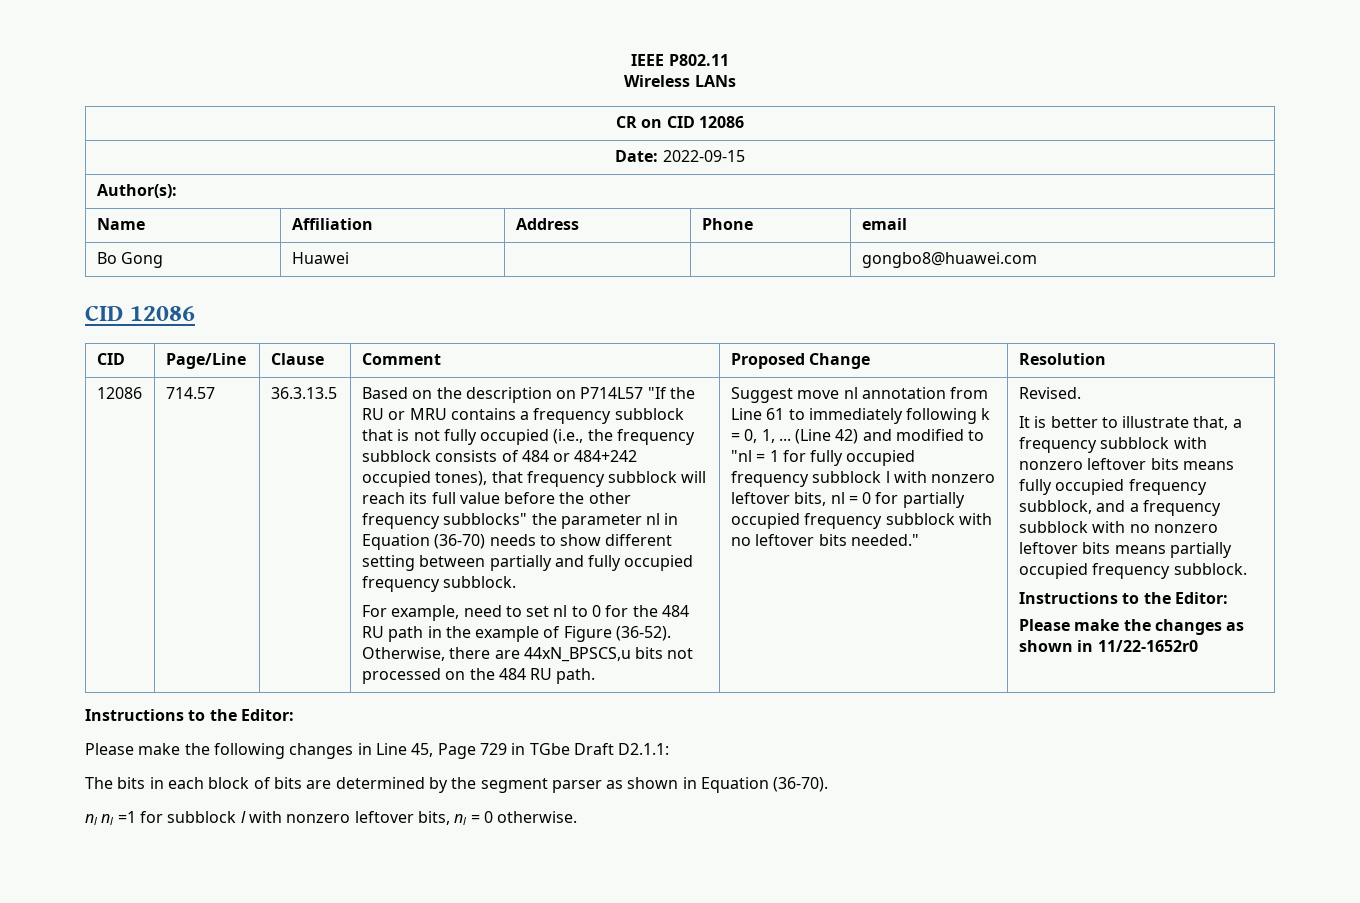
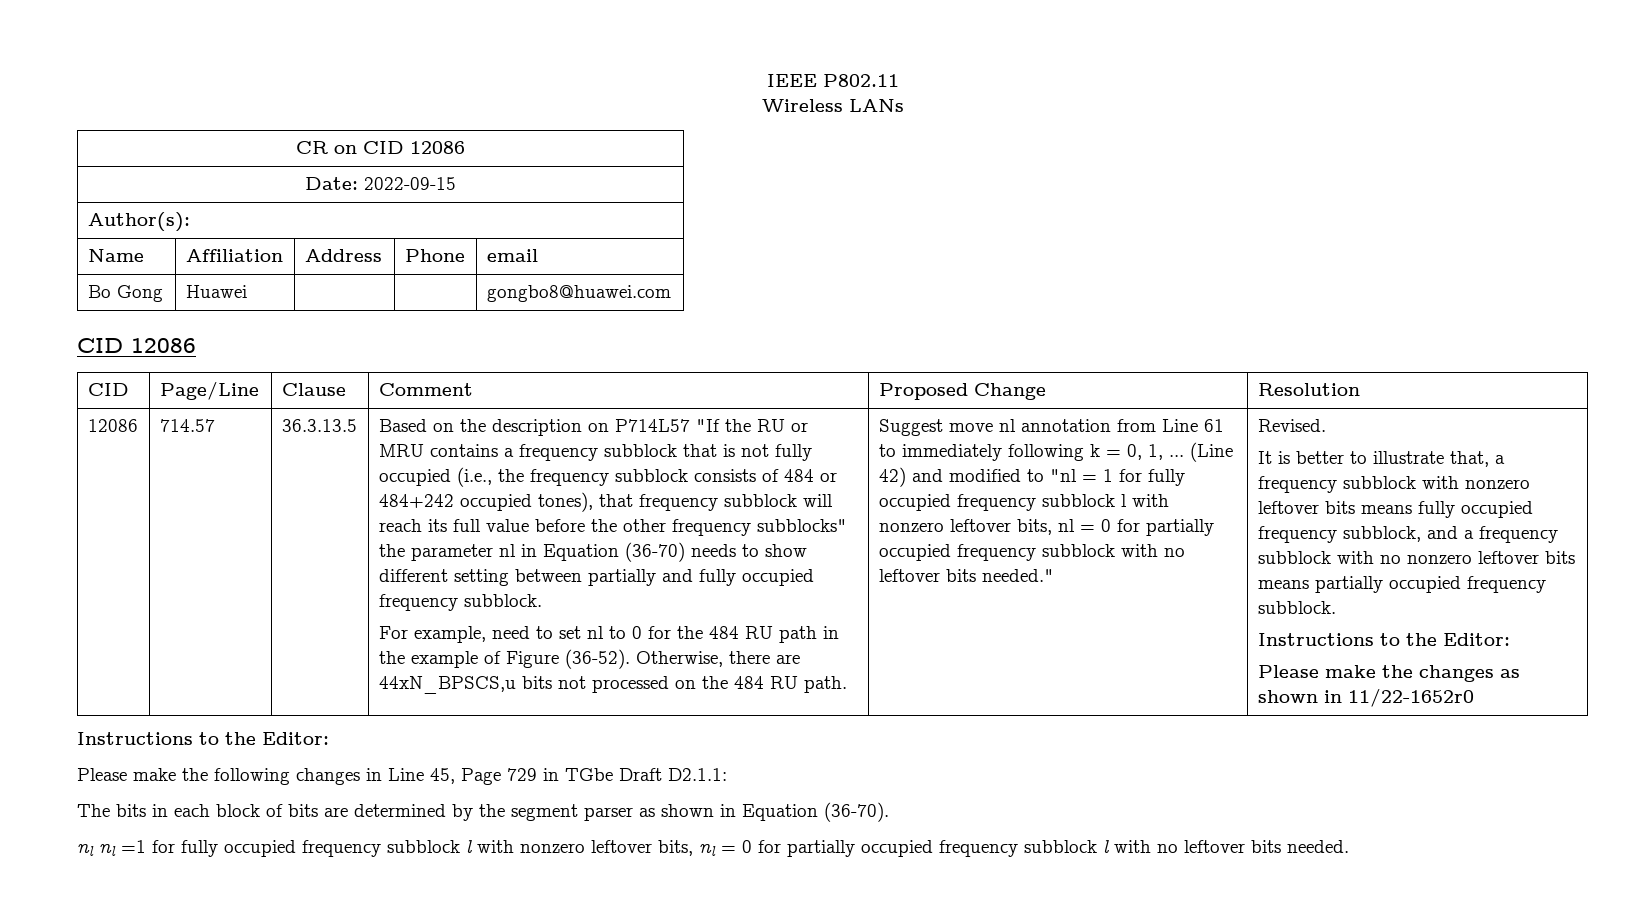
[167,811,578,825] subblock l with nonzero leftover bits, nl = 0 otherwise. -> [181,840,1349,857] fully occupied frequency subblock l with nonzero leftover bits, nl = 0 for partially occupied frequency subblock l with no leftover bits needed.

